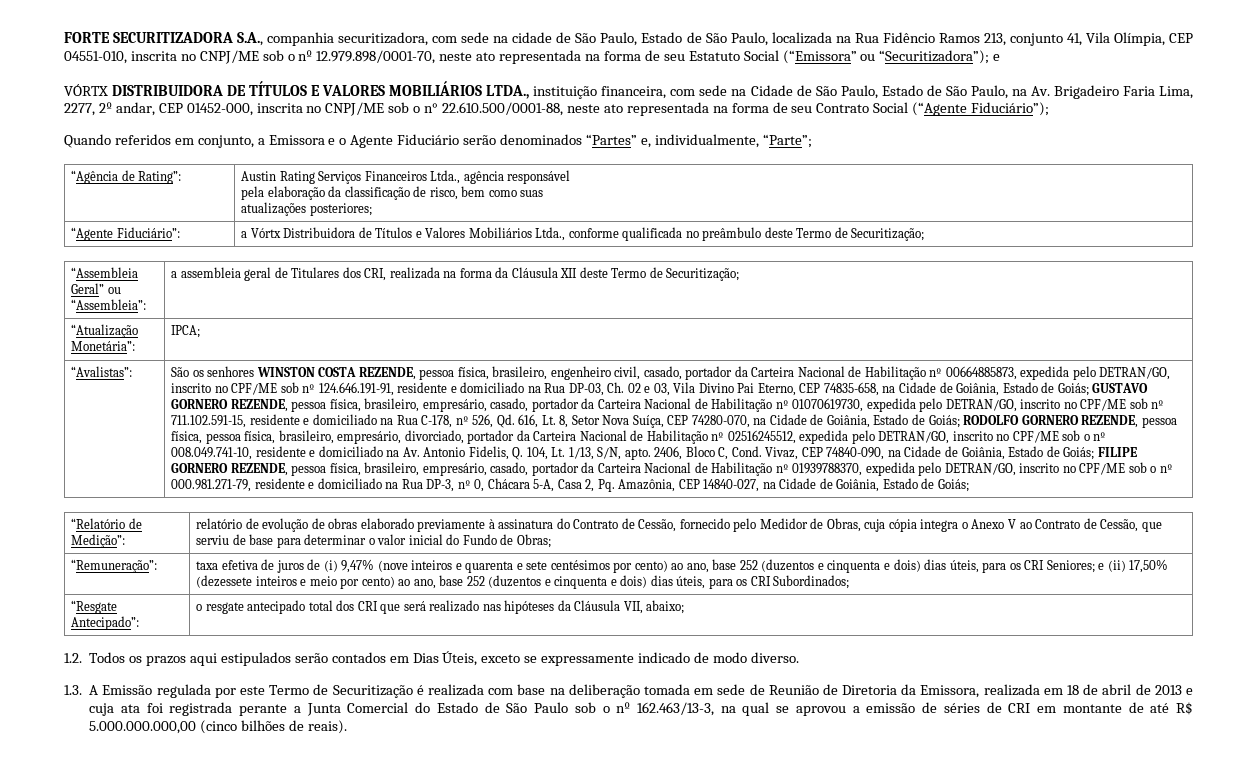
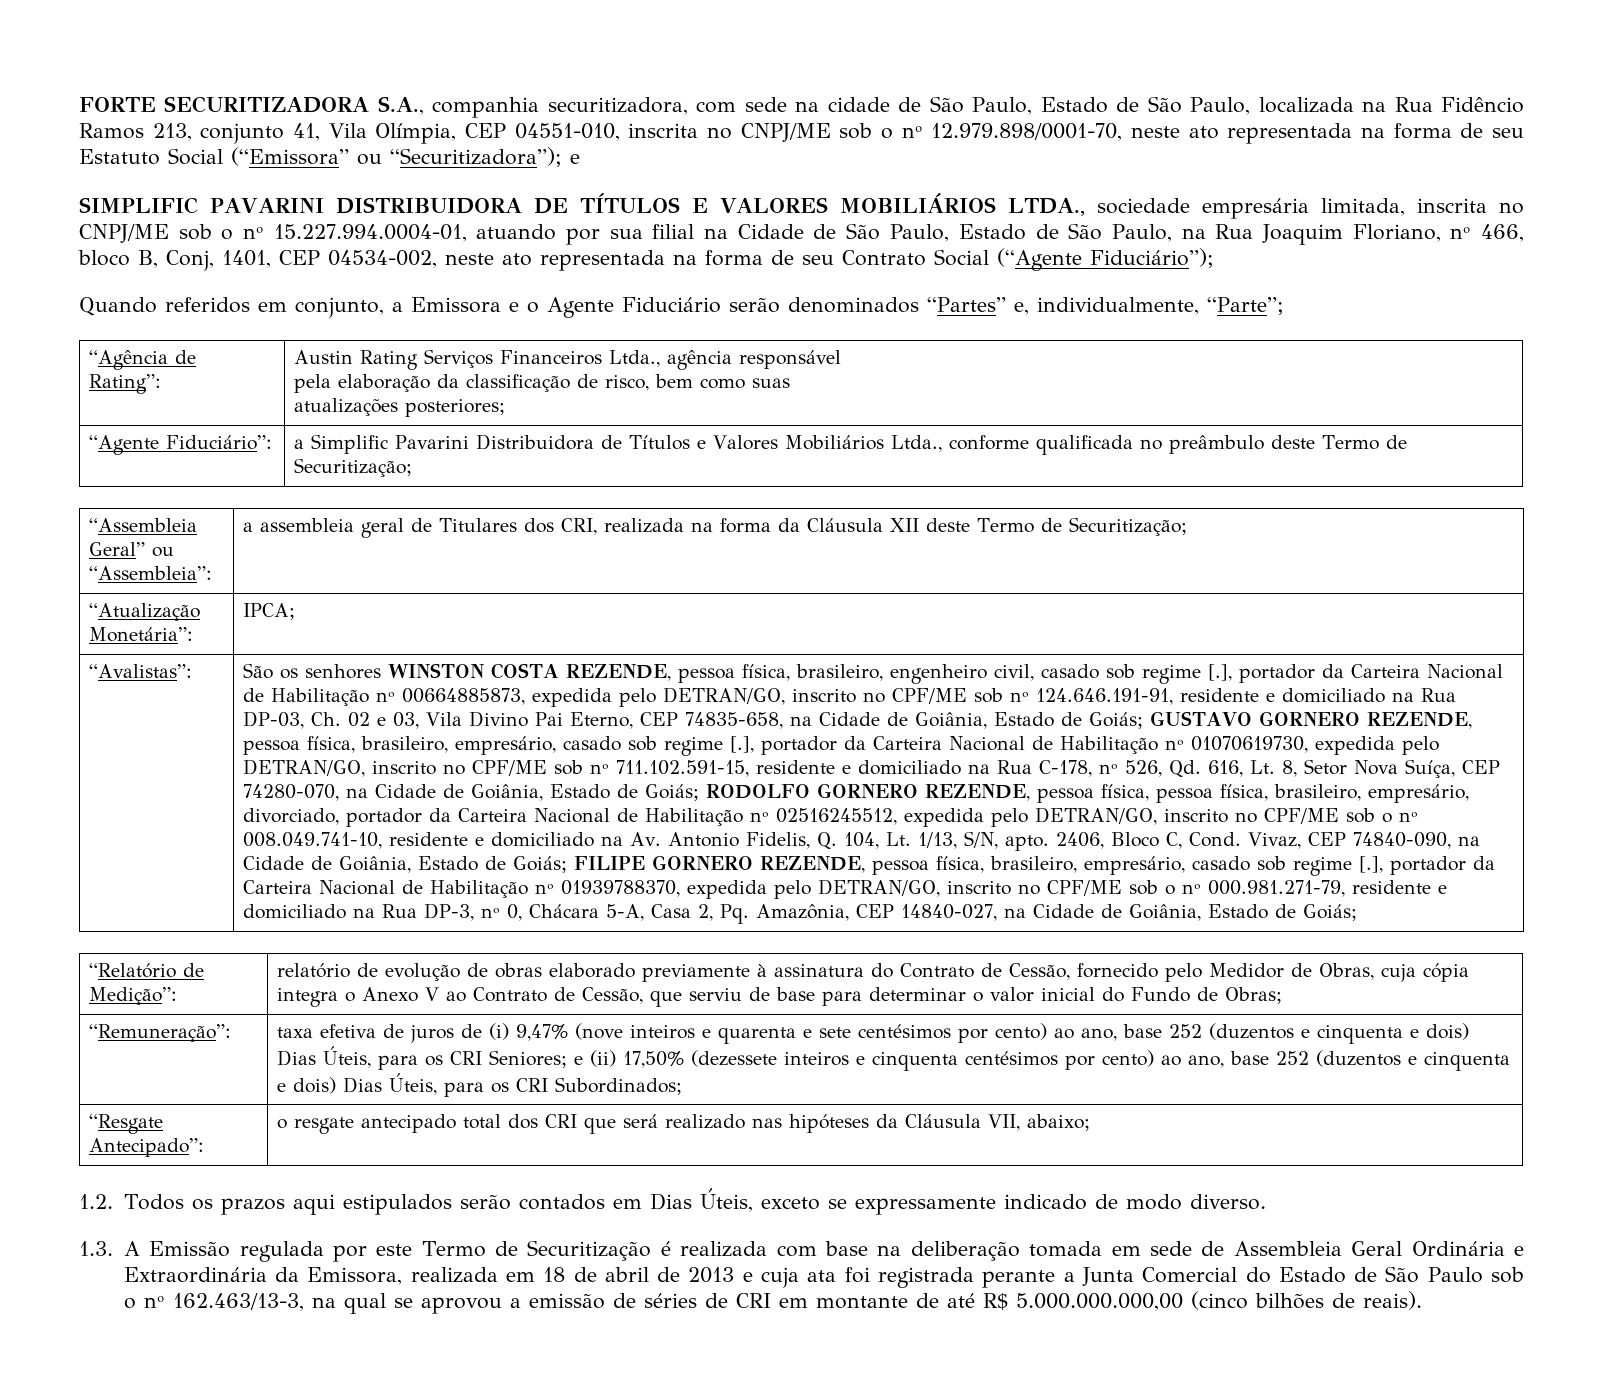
[64,84,108,96] VÓRTX -> [79,197,324,214] SIMPLIFIC PAVARINI
[533,85,728,99] instituição financeira, com sede -> [1097,198,1524,219] [79,224,695,245] sociedade empresária limitada, inscrita no CNPJ/ME sob o nº 15.227.994.0004-01, atuando por sua filial
[1030,85,1193,99] [64,102,564,116] Av. Brigadeiro Faria Lima, 2277, 2º andar, CEP 01452-000, inscrita no CNPJ/ME sob o n° 22.610.500/0001-88, -> [1215,224,1525,245] [78,250,437,271] Rua Joaquim Floriano, nº 466, bloco B, Conj, 1401, CEP 04534-002,
[250,228,281,238] Vórtx -> [311,434,470,454] Simplific Pavarini
[643,366,682,380] casado, -> [1041,664,1233,684] casado sob regime [.],
[490,398,529,412] casado, -> [563,736,755,756] casado sob regime [.],
[490,462,529,476] casado, -> [1192,856,1384,876] casado sob regime [.],
[924,559,979,573] dias úteis, -> [277,1046,372,1068] Dias Úteis,
[309,576,337,586] meio -> [872,1051,1059,1071] cinquenta centésimos
[650,575,706,589] dias úteis, -> [343,1073,438,1095] Dias Úteis,
[768,684,898,695] Reunião de Diretoria -> [1233,1241,1524,1256] [123,1267,267,1283] Assembleia Geral Ordinária e Extraordinária

